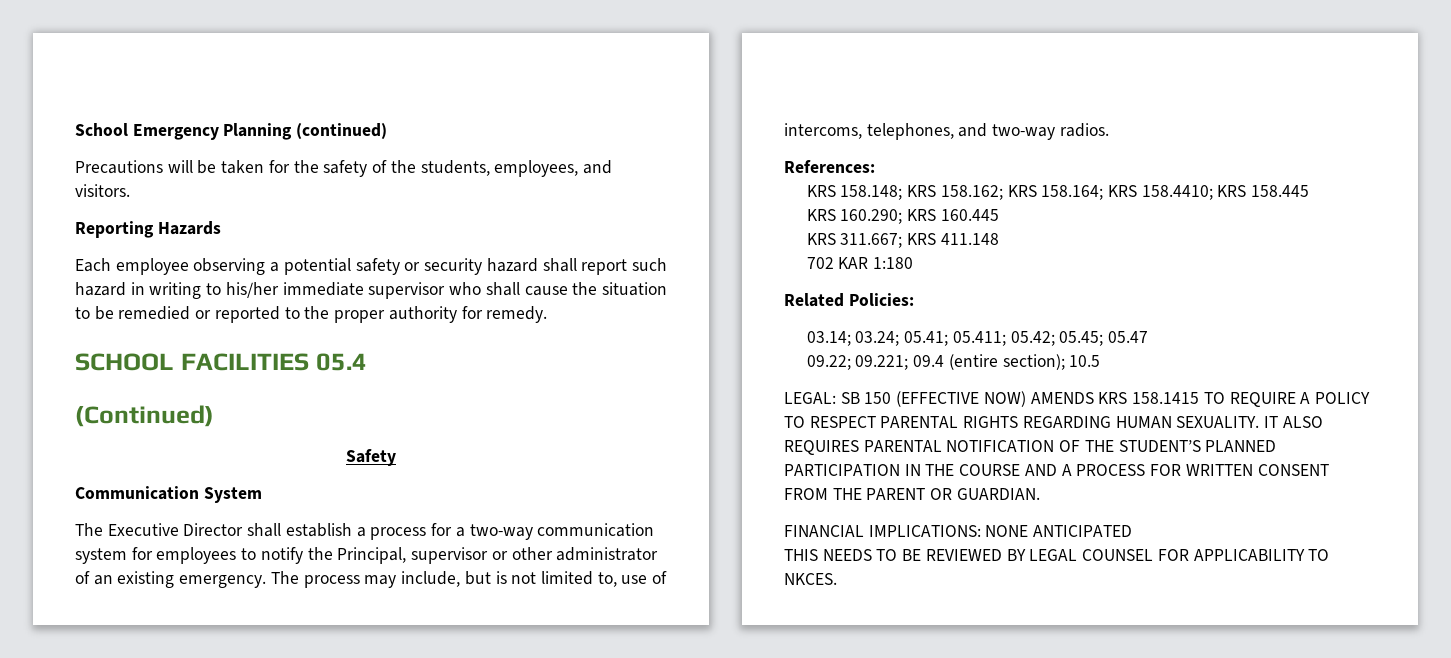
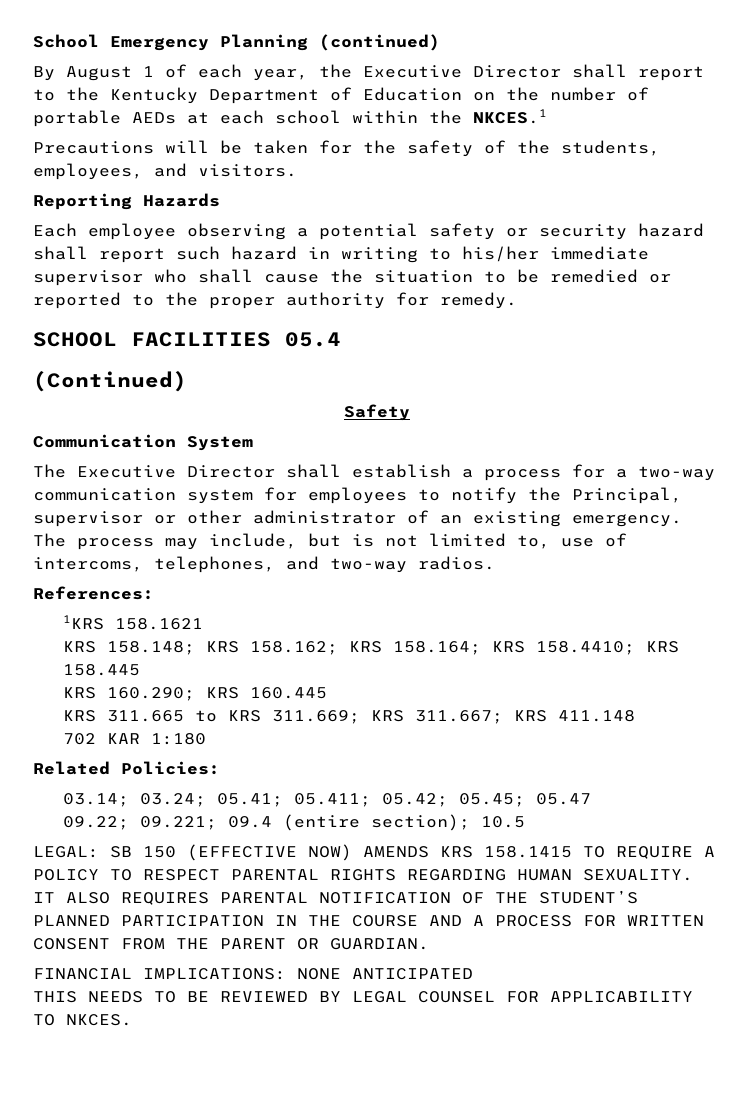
(388, 131) none -> [33,64,704,81] [33,87,649,104] [33,109,547,127] // By August 1 of each year, the Executive Director shall report to the Kentucky Department of Education on the number of portable AEDs at each school within the NKCES.1
(875, 166) none -> [63,615,204,630] // 1KRS 158.1621
(836, 239) none -> [107,710,405,724] 311.665 to KRS 311.669; KRS

